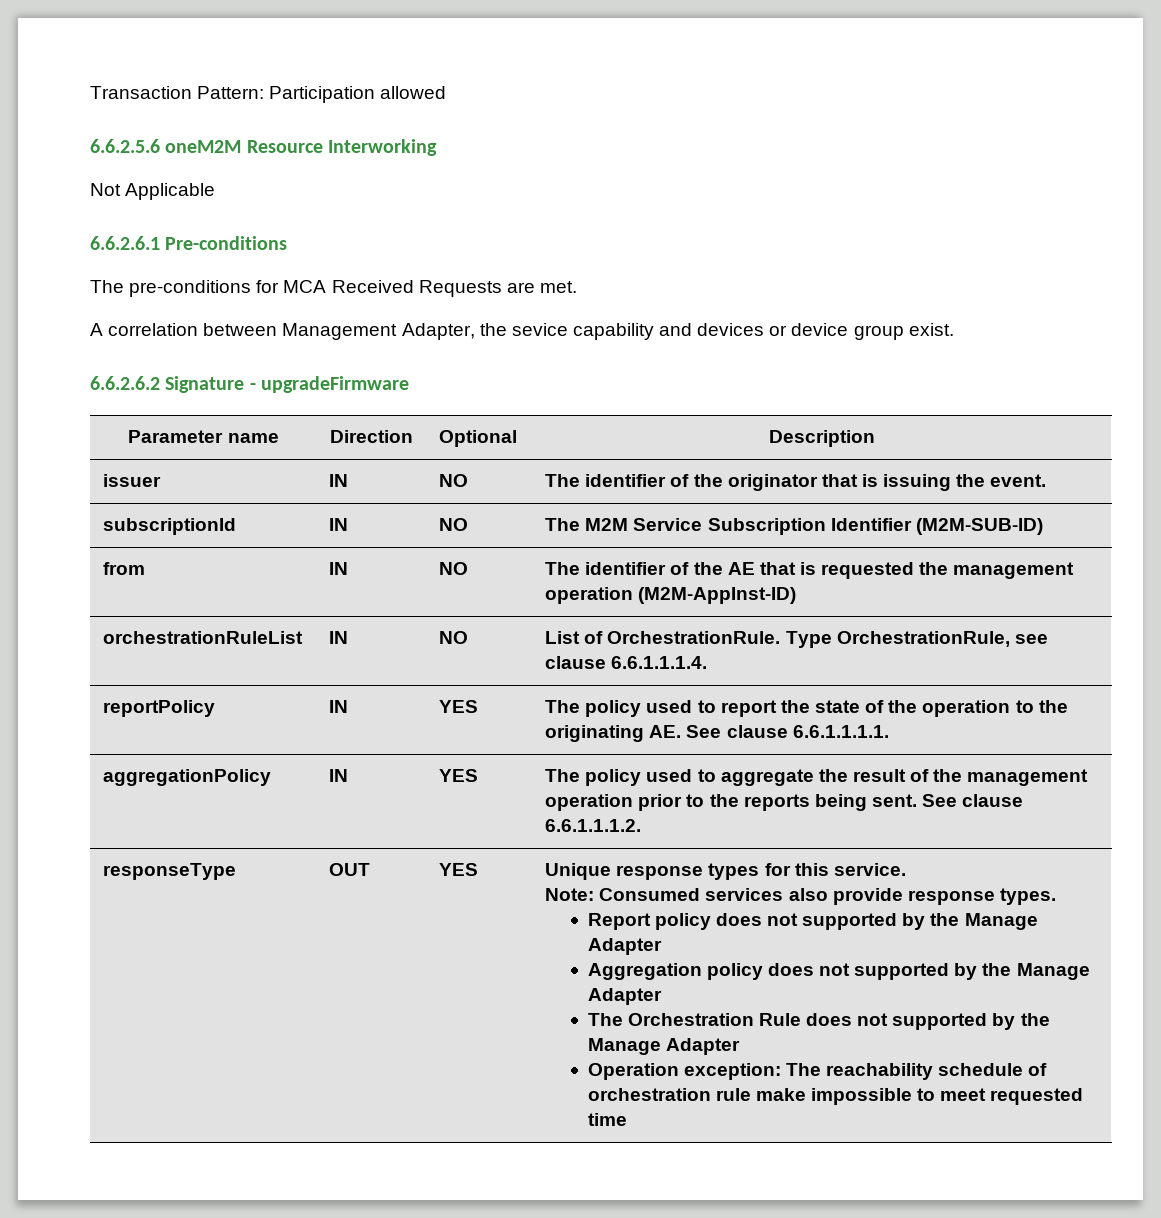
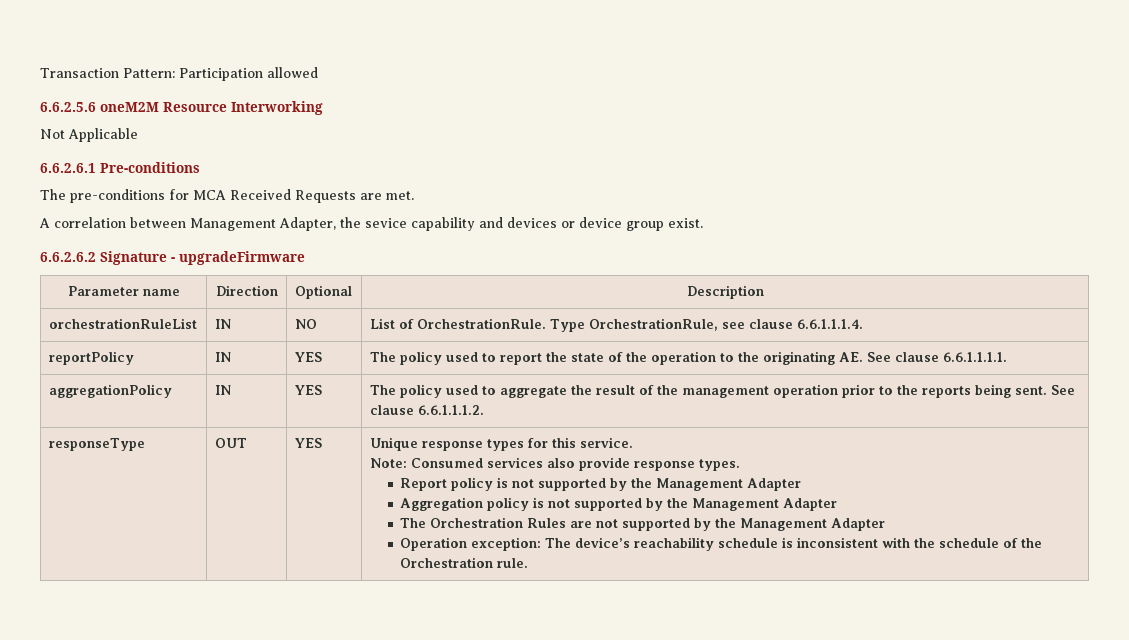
[103,474,162,487] [329,474,349,487] [439,474,469,487] [545,474,1047,491] [103,518,237,535] [329,518,349,531] [439,518,469,531] [545,518,1043,535] [103,562,146,575] [329,562,349,575] [439,562,469,575] [545,562,1075,579] [545,587,797,604] // issuer | IN | NO | The identifier of the originator that is issuing the event. // subscriptionId | IN | NO | The M2M Service Subscription Identifier (M2M-SUB-ID) // from | IN | NO | The identifier of the AE that is requested the management operation (M2M-AppInst-ID) -> (764, 292) none
[715,913,1038,930] does not supported by the Manage -> [497,477,744,491] is not supported by the Management
[767,963,1090,980] does not supported by the Manage -> [533,497,780,511] is not supported by the Management
[758,1013,1050,1030] [587,1038,661,1055] Rule does not supported by the Manage -> [527,518,828,531] Rules are not supported by the Management
(821, 1069) none -> [575,537,631,548] device’s
[1028,1063,1048,1076] [587,1088,1084,1105] [587,1113,627,1126] of orchestration rule make impossible to meet requested time -> [782,537,1043,548] [400,557,529,568] is inconsistent with the schedule of the Orchestration rule.

